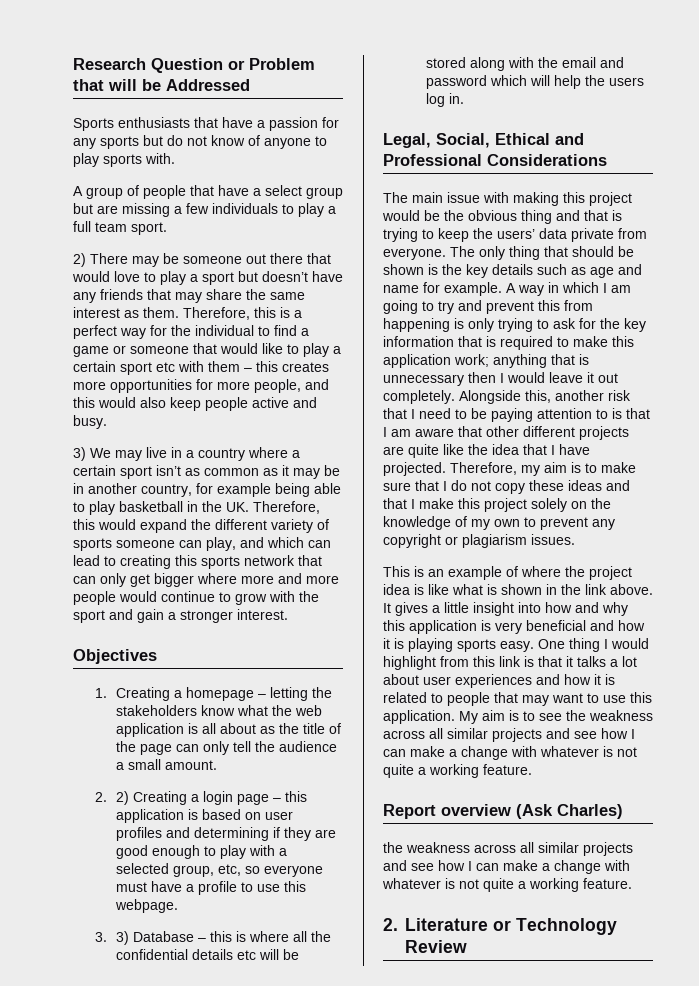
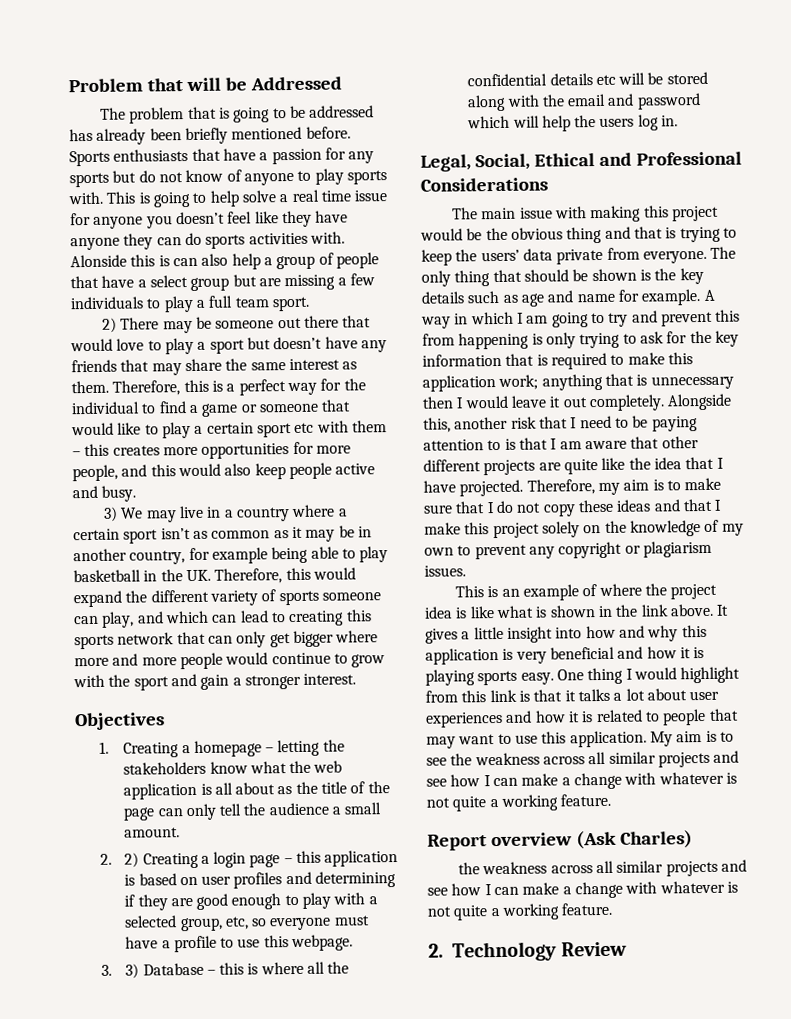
[73,58,245,73] Research Question or -> (68, 85) none
(250, 85) none -> [100,105,375,124] [69,126,351,145] The problem that is going to be addressed has already been briefly mentioned before.
[73,186,83,196] // A -> [106,189,388,208] [70,210,349,229] [70,231,345,251] [70,253,273,270] This is going to help solve a real time issue for anyone you doesn’t feel like they have anyone they can do sports activities with. Alonside this is can also help a
[405,918,511,931] Literature or -> (444, 950) none

